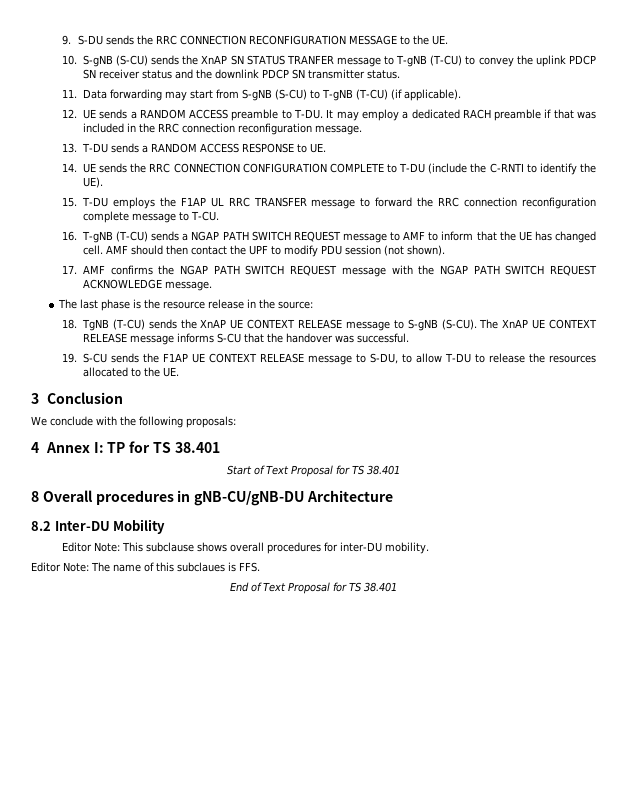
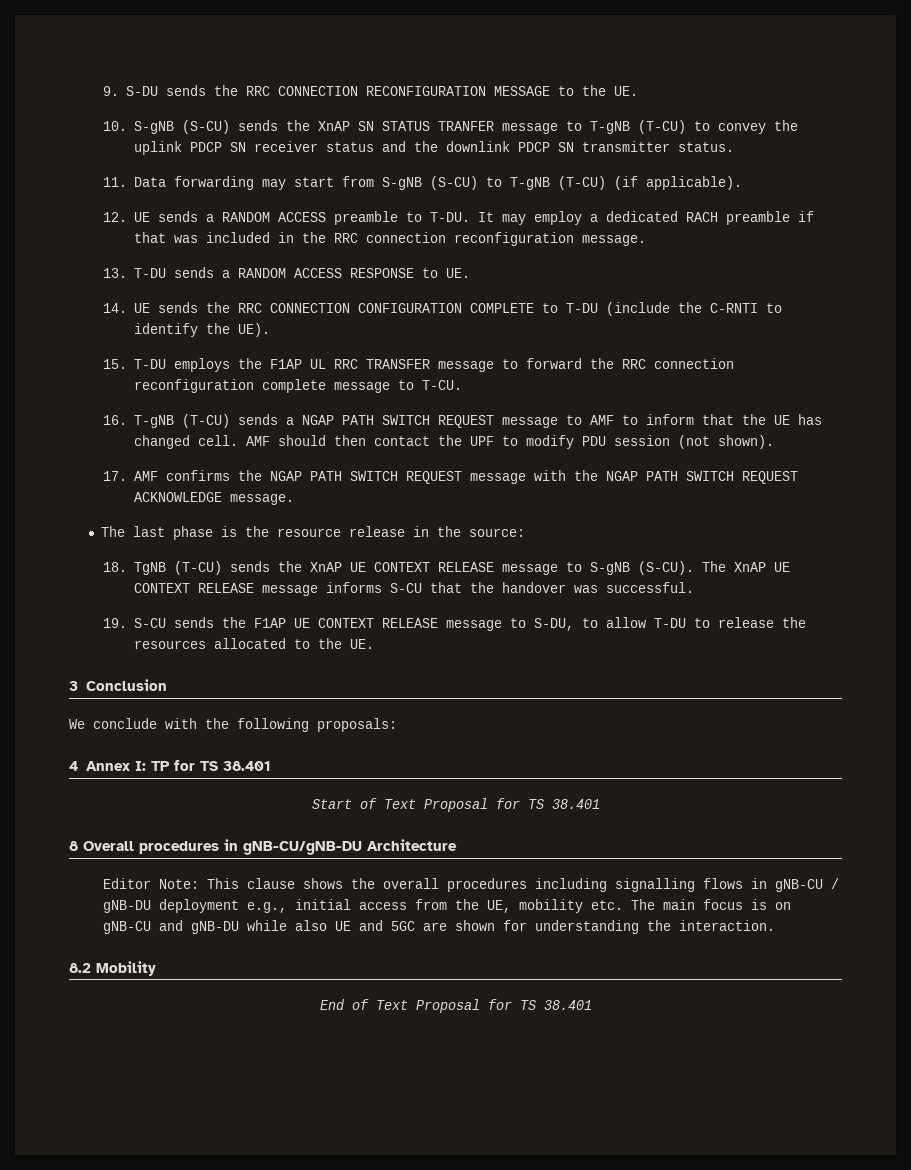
[31,519,166,534] // 8.2 Inter-DU Mobility -> (457, 845) none
[146,542,430,554] [31,562,260,572] subclause shows overall procedures for inter-DU mobility. // Editor Note: The name of this subclaues is FFS. -> [247,878,840,892] [103,899,792,913] [103,920,776,934] [69,961,156,976] clause shows the overall procedures including signalling flows in gNB-CU / gNB-DU deployment e.g., initial access from the UE, mobility etc. The main focus is on gNB-CU and gNB-DU while also UE and 5GC are shown for understanding the interaction. // 8.2 Mobility

